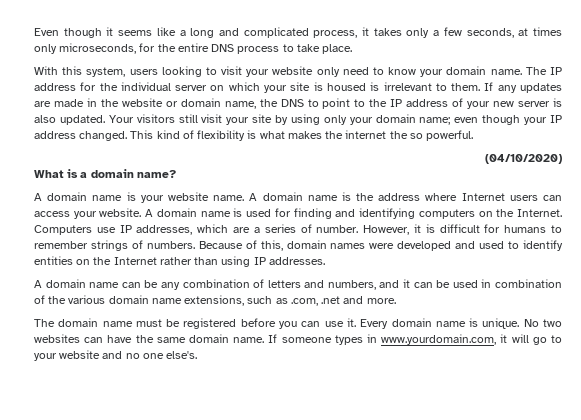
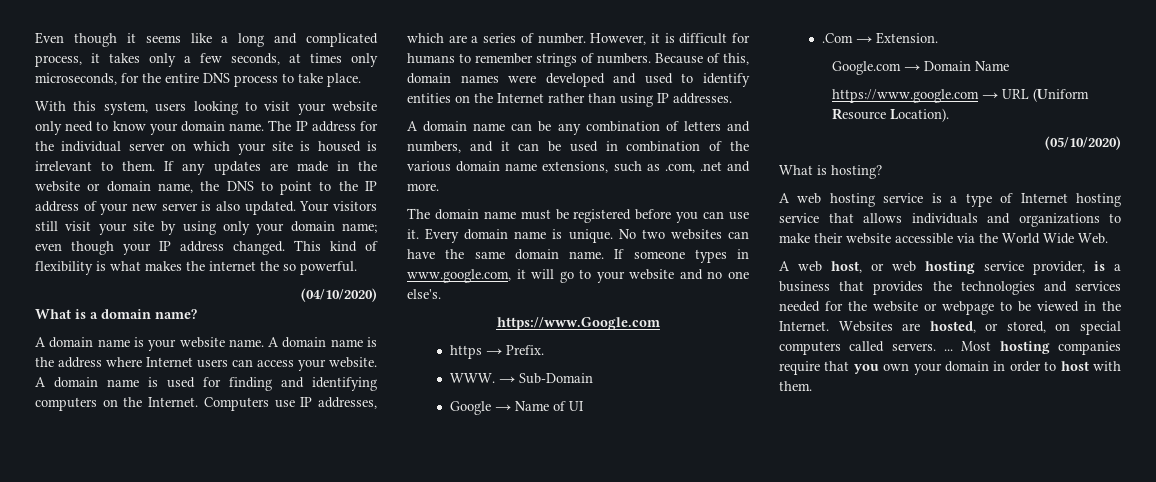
[381,334,497,345] www.yourdomain.com, -> [407,269,511,283] www.google.com,
(198, 355) none -> [496,317,660,330] [449,345,544,359] [449,373,593,384] [449,401,584,415] [821,32,938,44] [832,61,1010,75] [832,88,1090,103] [832,108,950,122] [1045,136,1121,150] [779,165,882,179] [779,193,1121,207] [779,213,1121,227] [779,233,1108,244] [779,261,1121,275] [779,281,1121,295] [779,301,1121,315] [779,321,1121,335] [779,341,1121,355] [779,361,1121,375] [779,381,812,391] // https://www.Google.com // https → Prefix. // WWW. → Sub-Domain // Google → Name of UI // .Com → Extension. // Google.com → Domain Name // https://www.google.com → URL (Uniform Resource Location). // (05/10/2020) // What is hosting? // A web hosting service is a type of Internet hosting service that allows individuals and organizations to make their website accessible via the World Wide Web. // A web host, or web hosting service provider, is a business that provides the technologies and services needed for the website or webpage to be viewed in the Internet. Websites are hosted, or stored, on special computers called servers. ... Most hosting companies require that you own your domain in order to host with them.

